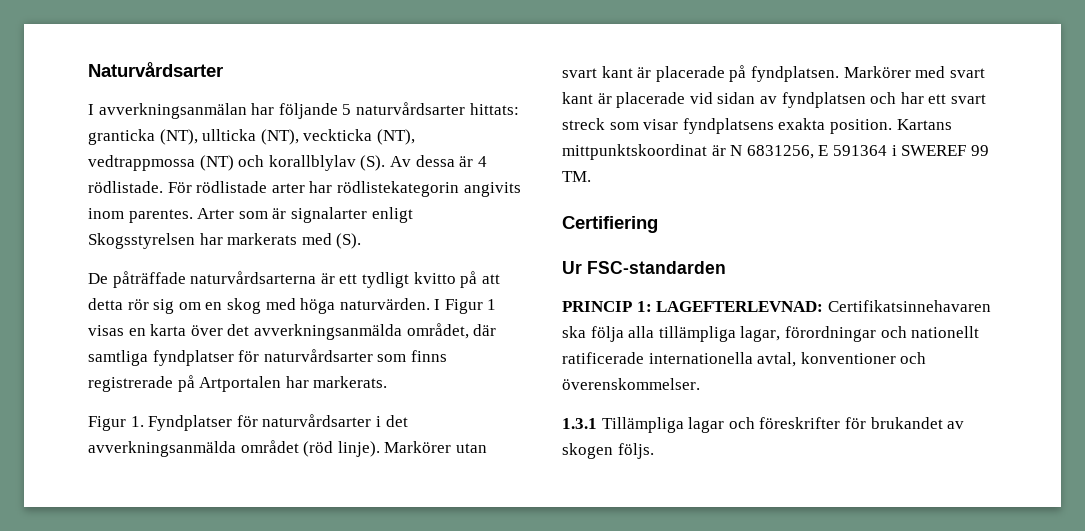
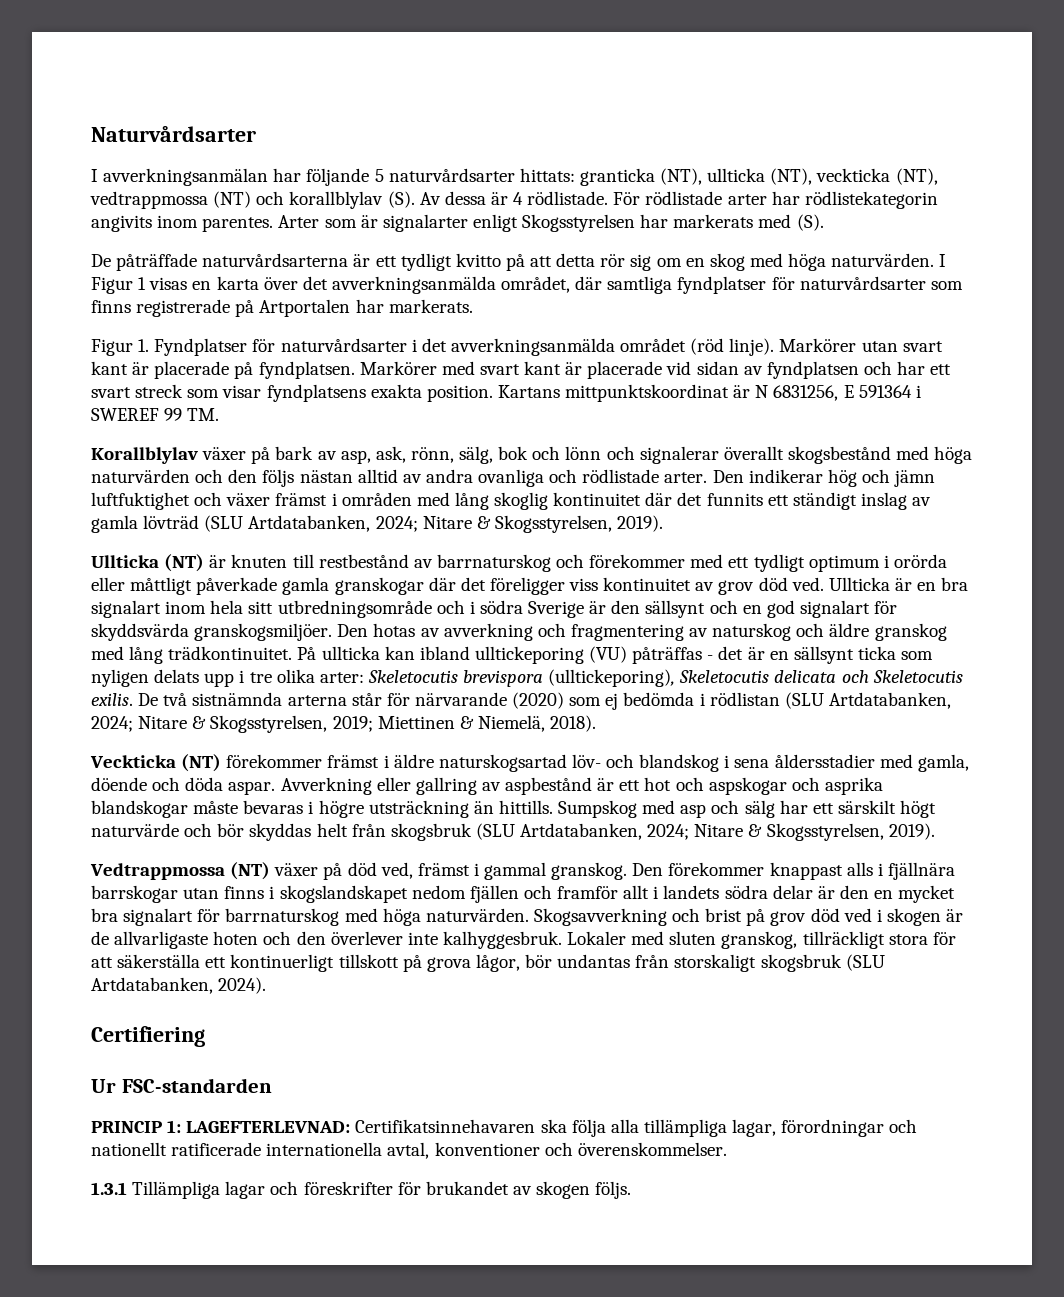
(591, 176) none -> [91,446,973,464] [91,469,936,487] [91,492,932,510] [91,515,664,533] [91,554,947,572] [91,577,969,595] [91,600,898,618] [91,623,947,641] [91,646,934,664] [91,669,963,687] [91,692,951,710] [91,715,597,733] [90,754,969,772] [91,777,883,795] [91,800,937,818] [91,823,935,841] [90,862,955,880] [91,885,956,903] [91,908,964,926] [91,931,956,949] [91,954,885,972] [91,977,267,994] // Korallblylav växer på bark av asp, ask, rönn, sälg, bok och lönn och signalerar överallt skogsbestånd med höga naturvärden och den följs nästan alltid av andra ovanliga och rödlistade arter. Den indikerar hög och jämn luftfuktighet och växer främst i områden med lång skoglig kontinuitet där det funnits ett ständigt inslag av gamla lövträd (SLU Artdatabanken, 2024; Nitare & Skogsstyrelsen, 2019). // Ullticka (NT) är knuten till restbestånd av barrnaturskog och förekommer med ett tydligt optimum i orörda eller måttligt påverkade gamla granskogar där det föreligger viss kontinuitet av grov död ved. Ullticka är en bra signalart inom hela sitt utbredningsområde och i södra Sverige är den sällsynt och en god signalart för skyddsvärda granskogsmiljöer. Den hotas av avverkning och fragmentering av naturskog och äldre granskog med lång trädkontinuitet. På ullticka kan ibland ulltickeporing (VU) påträffas - det är en sällsynt ticka som nyligen delats upp i tre olika arter: Skeletocutis brevispora (ulltickeporing), Skeletocutis delicata och Skeletocutis exilis. De två sistnämnda arterna står för närvarande (2020) som ej bedömda i rödlistan (SLU Artdatabanken, 2024; Nitare & Skogsstyrelsen, 2019; Miettinen & Niemelä, 2018). // Veckticka (NT) förekommer främst i äldre naturskogsartad löv- och blandskog i sena åldersstadier med gamla, döende och döda aspar. Avverkning eller gallring av aspbestånd är ett hot och aspskogar och asprika blandskogar måste bevaras i högre utsträckning än hittills. Sumpskog med asp och sälg har ett särskilt högt naturvärde och bör skyddas helt från skogsbruk (SLU Artdatabanken, 2024; Nitare & Skogsstyrelsen, 2019). // Vedtrappmossa (NT) växer på död ved, främst i gammal granskog. Den förekommer knappast alls i fjällnära barrskogar utan finns i skogslandskapet nedom fjällen och framför allt i landets södra delar är den en mycket bra signalart för barrnaturskog med höga naturvärden. Skogsavverkning och brist på grov död ved i skogen är de allvarligaste hoten och den överlever inte kalhyggesbruk. Lokaler med sluten granskog, tillräckligt stora för att säkerställa ett kontinuerligt tillskott på grova lågor, bör undantas från storskaligt skogsbruk (SLU Artdatabanken, 2024).

